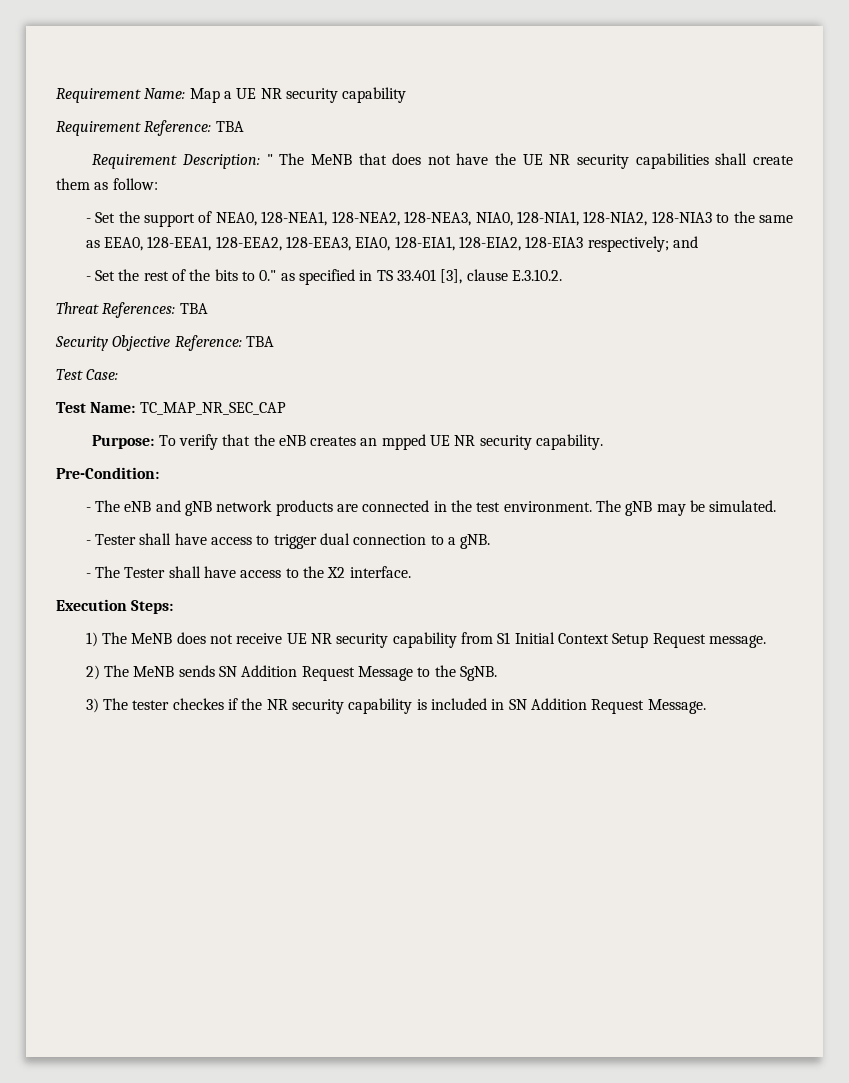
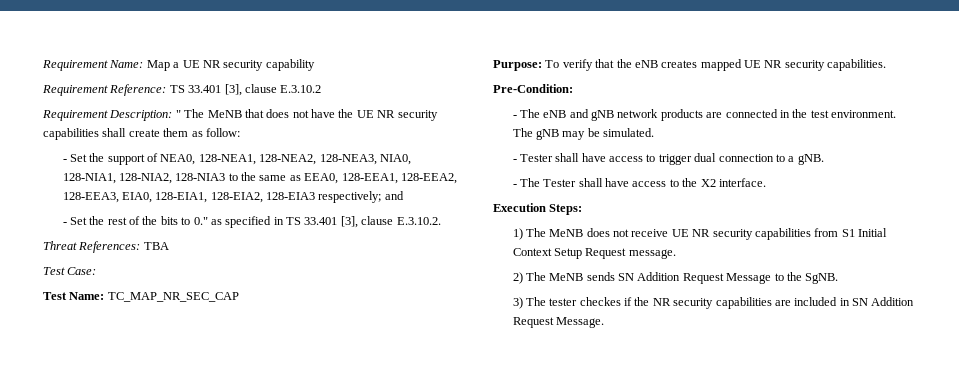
[215,121,244,132] TBA -> [169,84,322,96] TS 33.401 [3], clause E.3.10.2
[55,335,274,351] // Security Objective Reference: TBA -> (169, 246) none
[360,434,604,450] an mpped UE NR security capability. -> [700,59,887,71] mapped UE NR security capabilities.
[392,632,457,648] capability -> [754,228,811,240] capabilities
[348,698,427,714] capability is -> [715,297,791,309] capabilities are

